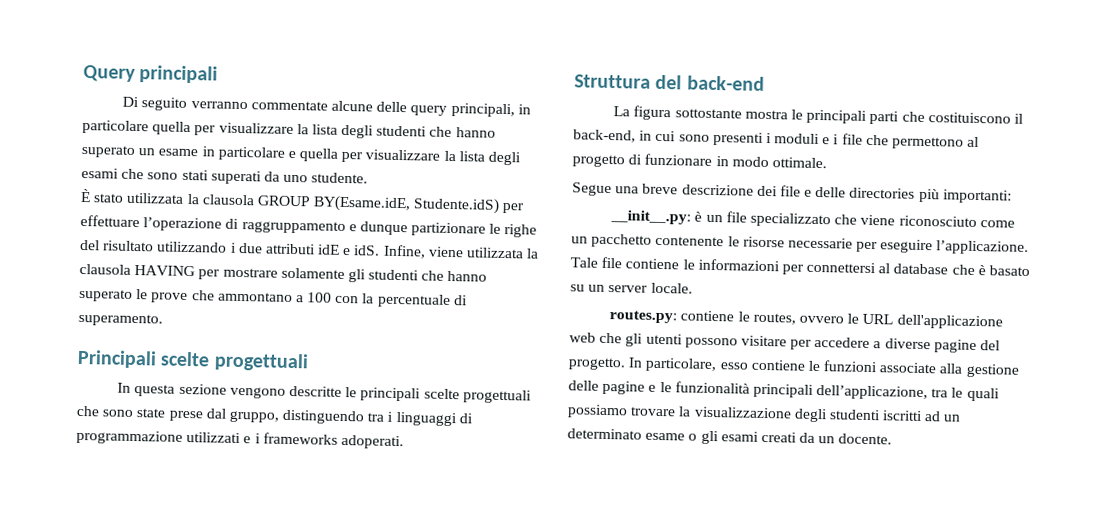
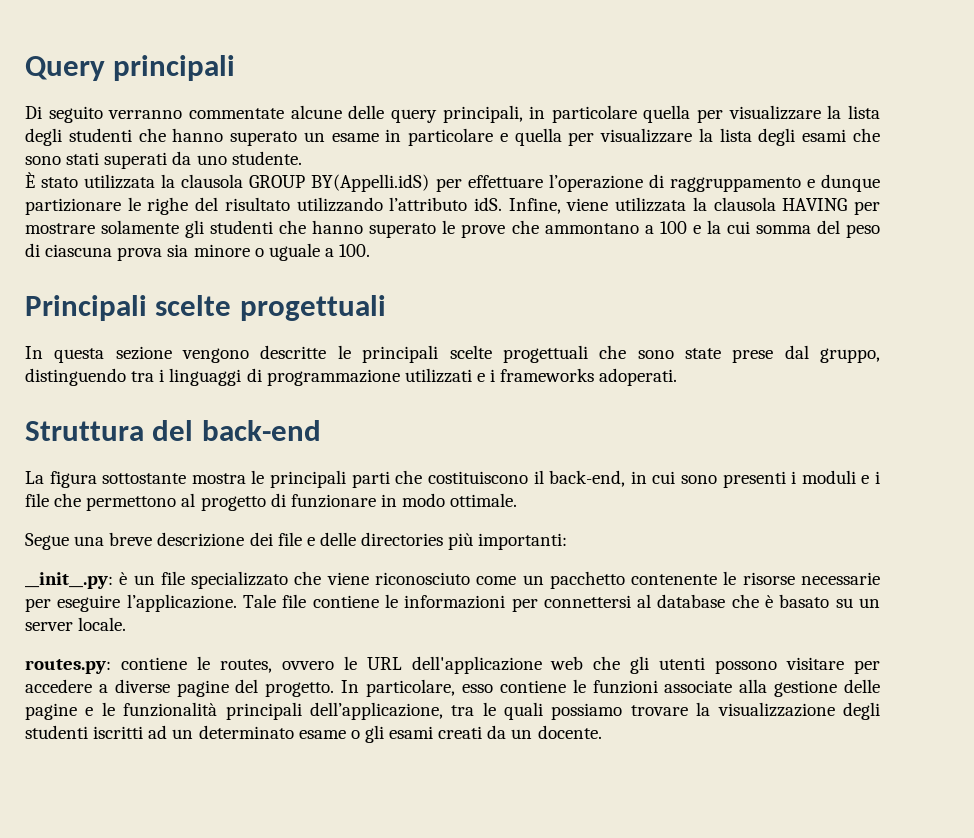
[313,195,501,214] BY(Esame.idE, Studente.idS) -> [311,174,430,192] BY(Appelli.idS)
[229,242,352,256] i due attributi idE e -> [389,197,468,211] l’attributo
[335,293,468,309] [78,312,163,327] con la percentuale di superamento. -> [692,220,880,238] [25,243,371,261] e la cui somma del peso di ciascuna prova sia minore o uguale a 100.

